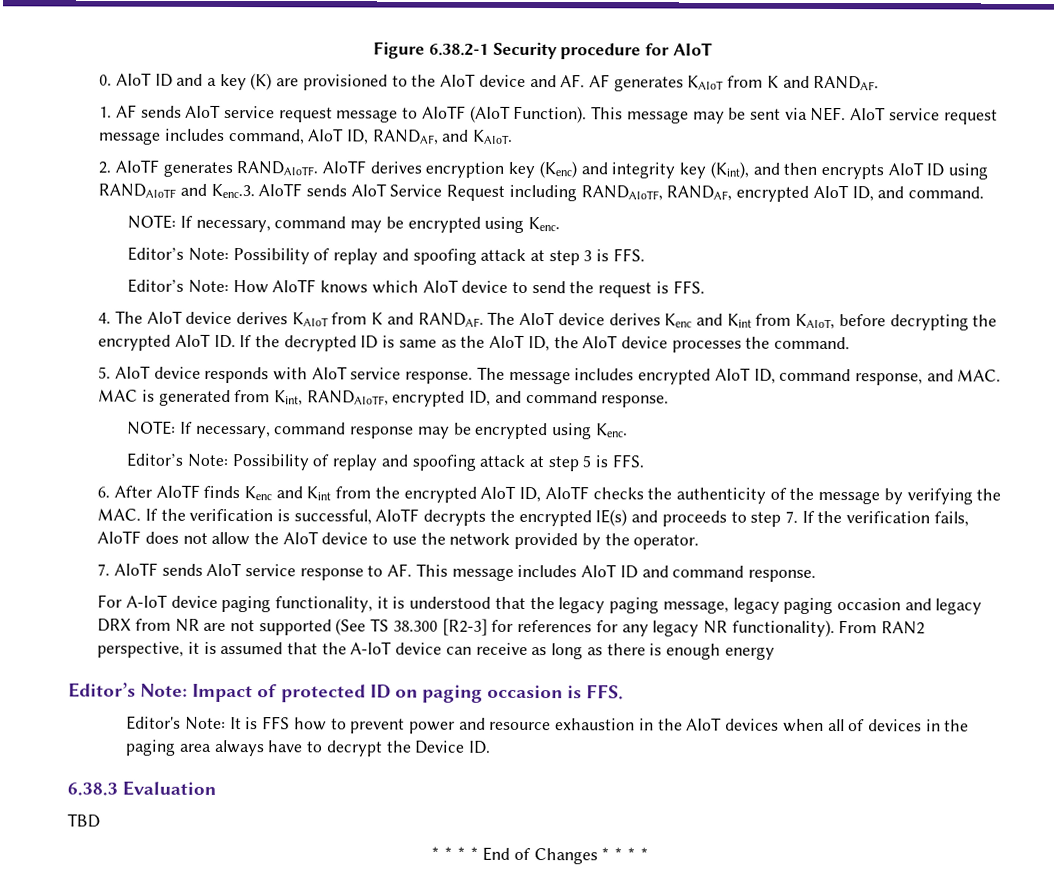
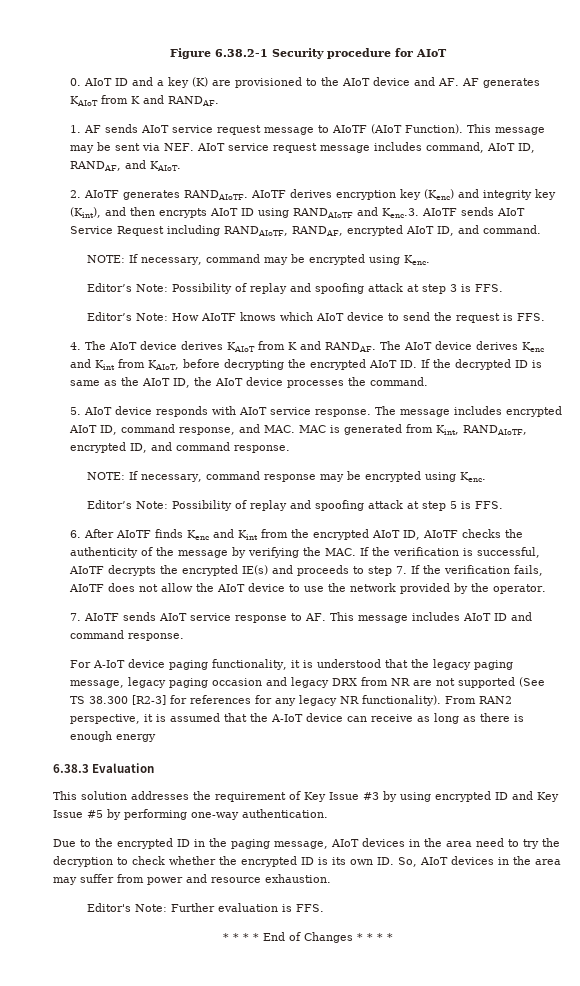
[68,682,625,703] [126,715,970,734] [125,739,492,757] [67,780,217,796] [67,813,100,828] Editor’s Note: Impact of protected ID on paging occasion is FFS. // Editor's Note: It is FFS how to prevent power and resource exhaustion in the AIoT devices when all of devices in the paging area always have to decrypt the Device ID. // 6.38.3 Evaluation // TBD -> [53,763,155,773] [53,791,559,802] [53,809,328,820] [53,838,560,849] [53,856,561,867] [53,874,331,885] [86,903,324,912] 6.38.3 Evaluation // This solution addresses the requirement of Key Issue #3 by using encrypted ID and Key Issue #5 by performing one-way authentication. // Due to the encrypted ID in the paging message, AIoT devices in the area need to try the decryption to check whether the encrypted ID is its own ID. So, AIoT devices in the area may suffer from power and resource exhaustion. // Editor's Note: Further evaluation is FFS.

